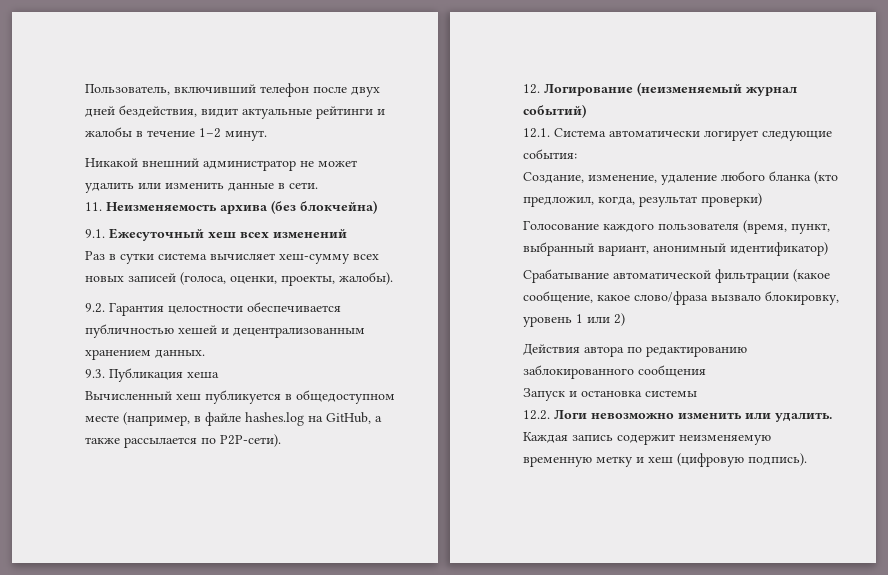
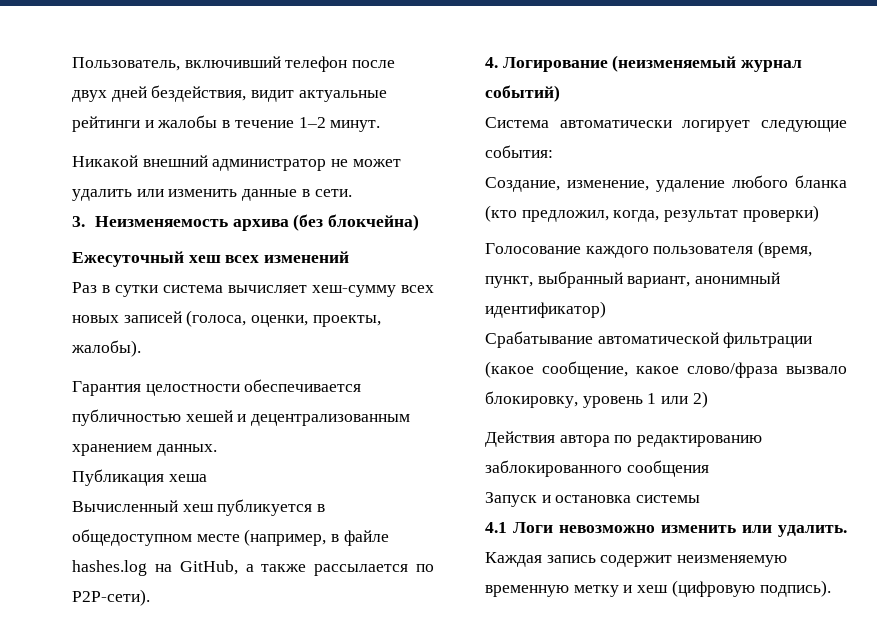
[85,202,102,211] 11. -> [72,216,85,227] 3.
[85,229,105,238] 9.1. -> (419, 222) none
[85,303,105,313] 9.2. -> (141, 348) none
[85,369,105,378] 9.3. -> (217, 450) none
[523,84,540,94] 12. -> [485,57,498,68] 4.
[523,128,550,138] 12.1. -> (560, 93) none
[523,410,550,420] 12.2. -> [485,522,507,533] 4.1

